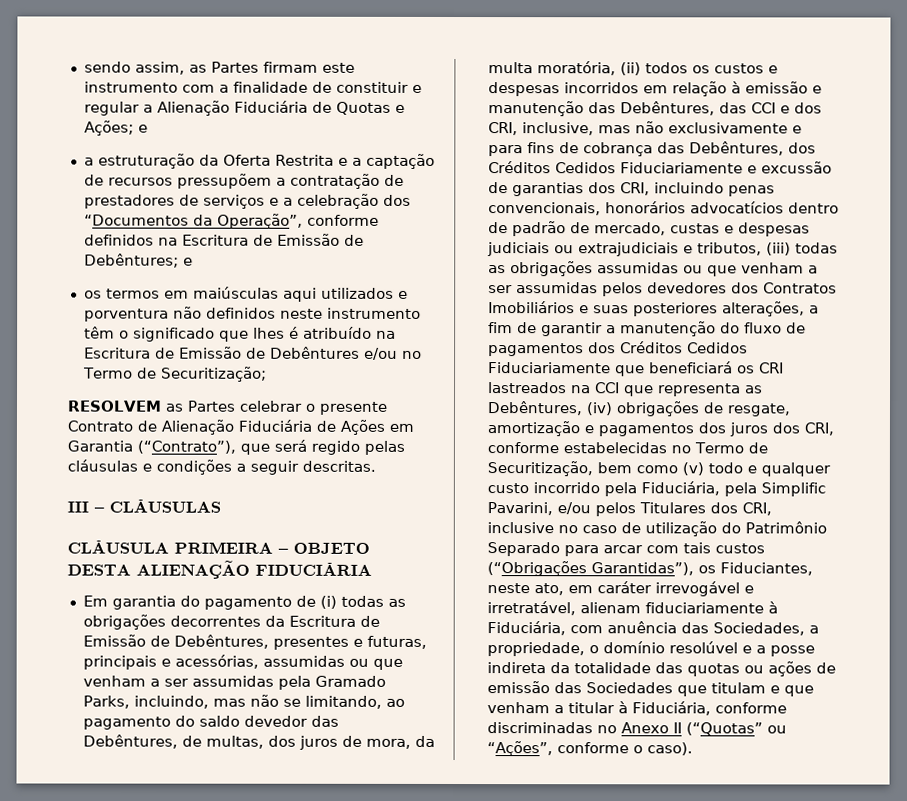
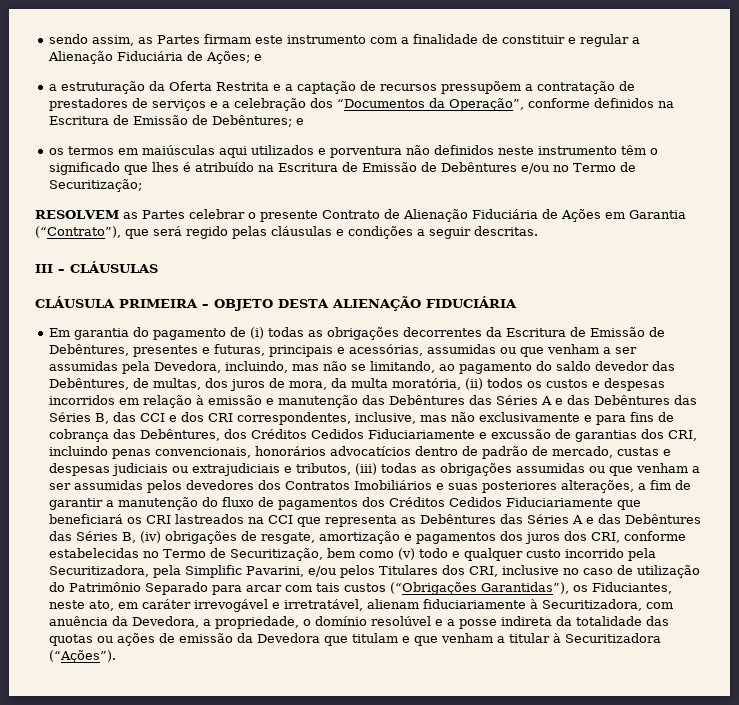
[335,101,405,115] Quotas e -> (204, 56) none
[314,675,386,687] [82,695,130,709] Gramado Parks, -> [154,361,222,373] Devedora,
[619,101,715,116] Debêntures, -> [389,395,698,405] [49,412,110,424] Debêntures das Séries A e das Debêntures das Séries B,
[487,122,518,136] CRI, -> [208,412,352,425] CRI correspondentes,
[486,401,582,416] Debêntures, -> [420,514,702,524] [49,531,137,543] Debêntures das Séries A e das Debêntures das Séries B,
[640,481,720,496] Fiduciária, -> [49,565,150,577] Securitizadora,
[486,621,566,636] Fiduciária, -> [542,599,643,611] Securitizadora,
[680,622,805,636] das Sociedades, -> [112,616,200,628] da Devedora,
[553,682,673,694] das Sociedades -> [237,633,321,643] da Devedora
[631,701,787,716] [486,722,787,736] [486,741,693,757] Fiduciária, conforme discriminadas no Anexo II (“Quotas” ou “Ações”, conforme o caso). -> [565,633,662,643] [49,650,117,663] Securitizadora (“Ações”).

